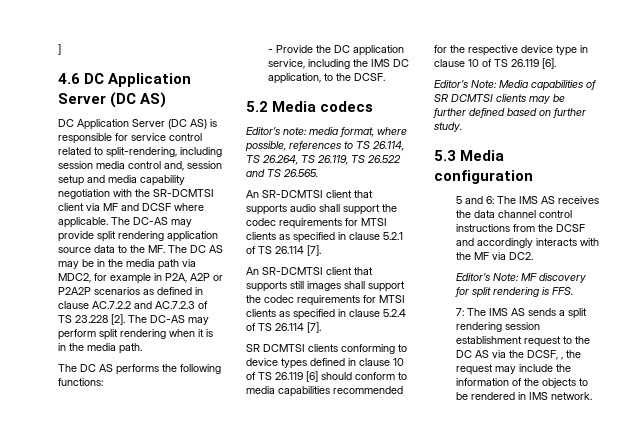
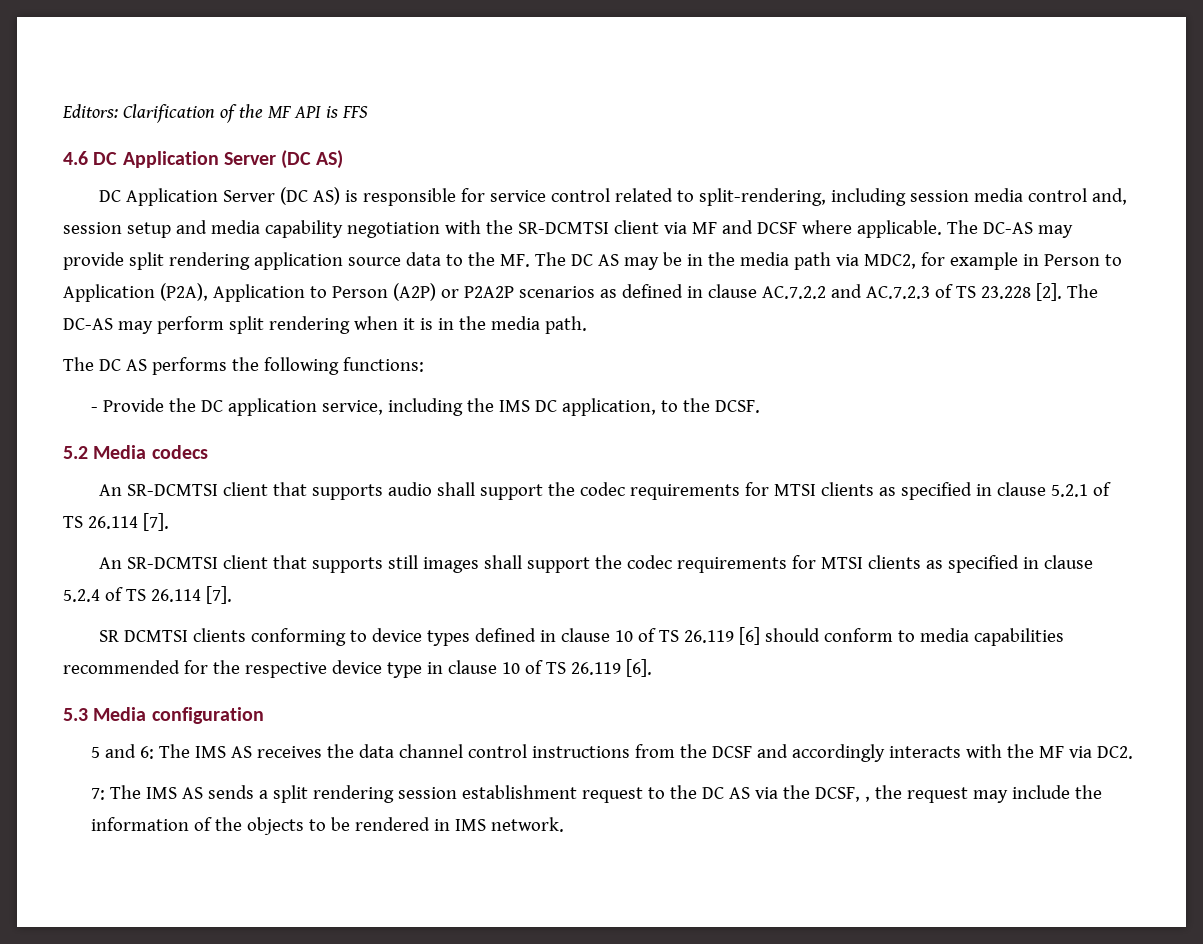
[58,44,61,55] ] -> [62,104,368,123] Editors: Clarification of the MF API is FFS
[165,273,210,283] P2A, A2P -> [1043,254,1122,266] [63,283,436,302] Person to Application (P2A), Application to Person (A2P)
[246,127,407,137] [245,141,404,152] [246,155,401,165] [246,169,318,177] // Editor’s note: media format, where possible, references to TS 26.114, TS 26.264, TS 26.119, TS 26.522 and TS 26.565. -> (208, 452) none
[434,80,596,91] [434,94,565,104] [433,108,586,118] [434,122,462,132] // Editor’s Note: Media capabilities of SR DCMTSI clients may be further defined based on further study. -> (652, 668) none
[455,273,586,283] [454,287,573,298] // Editor’s Note: MF discovery for split rendering is FFS. -> (1134, 752) none

